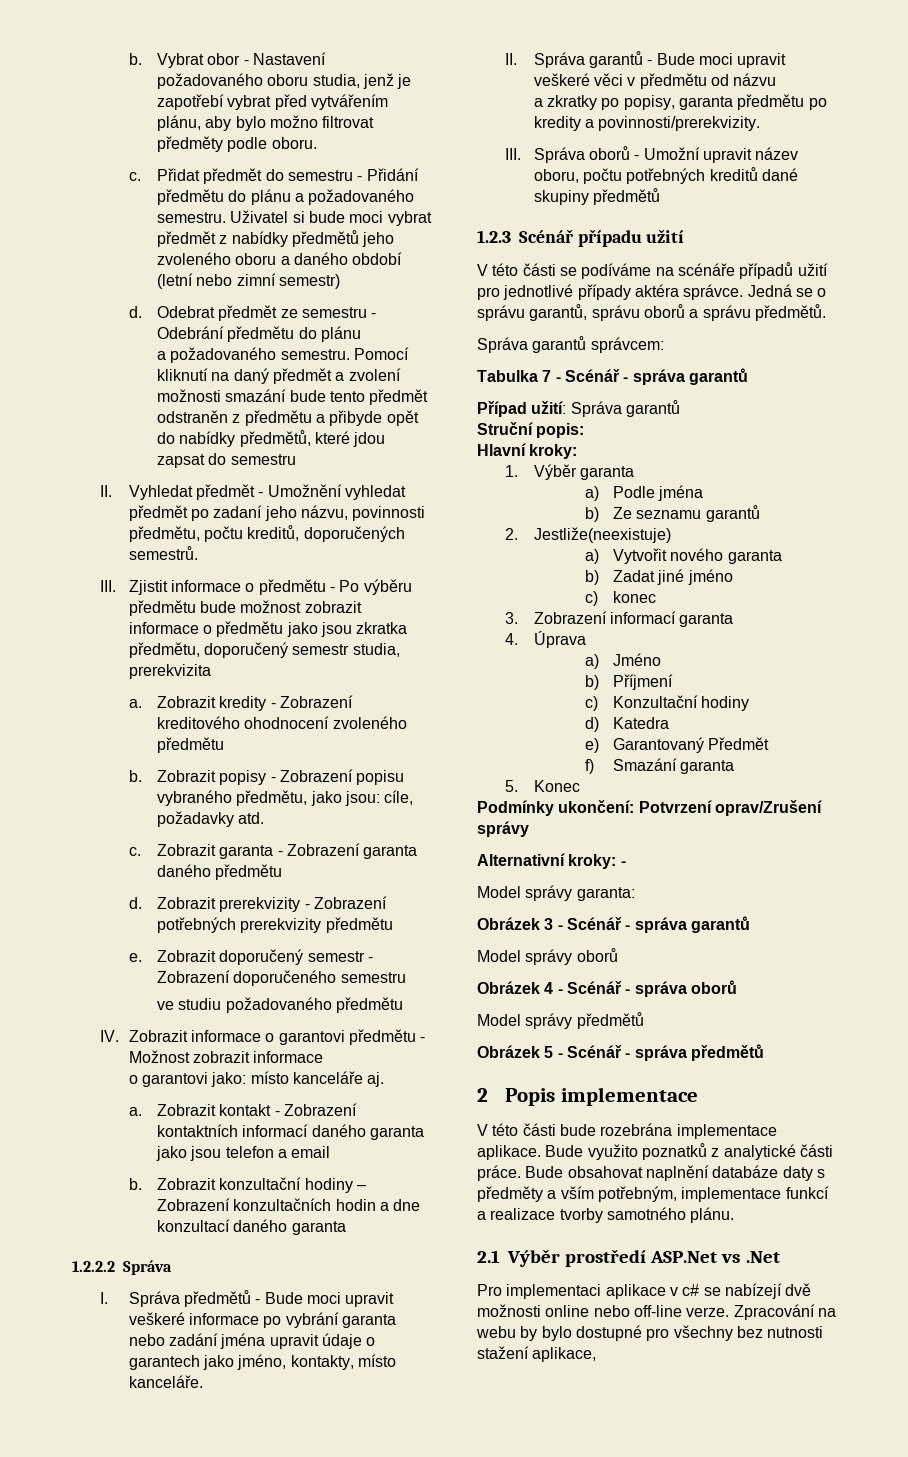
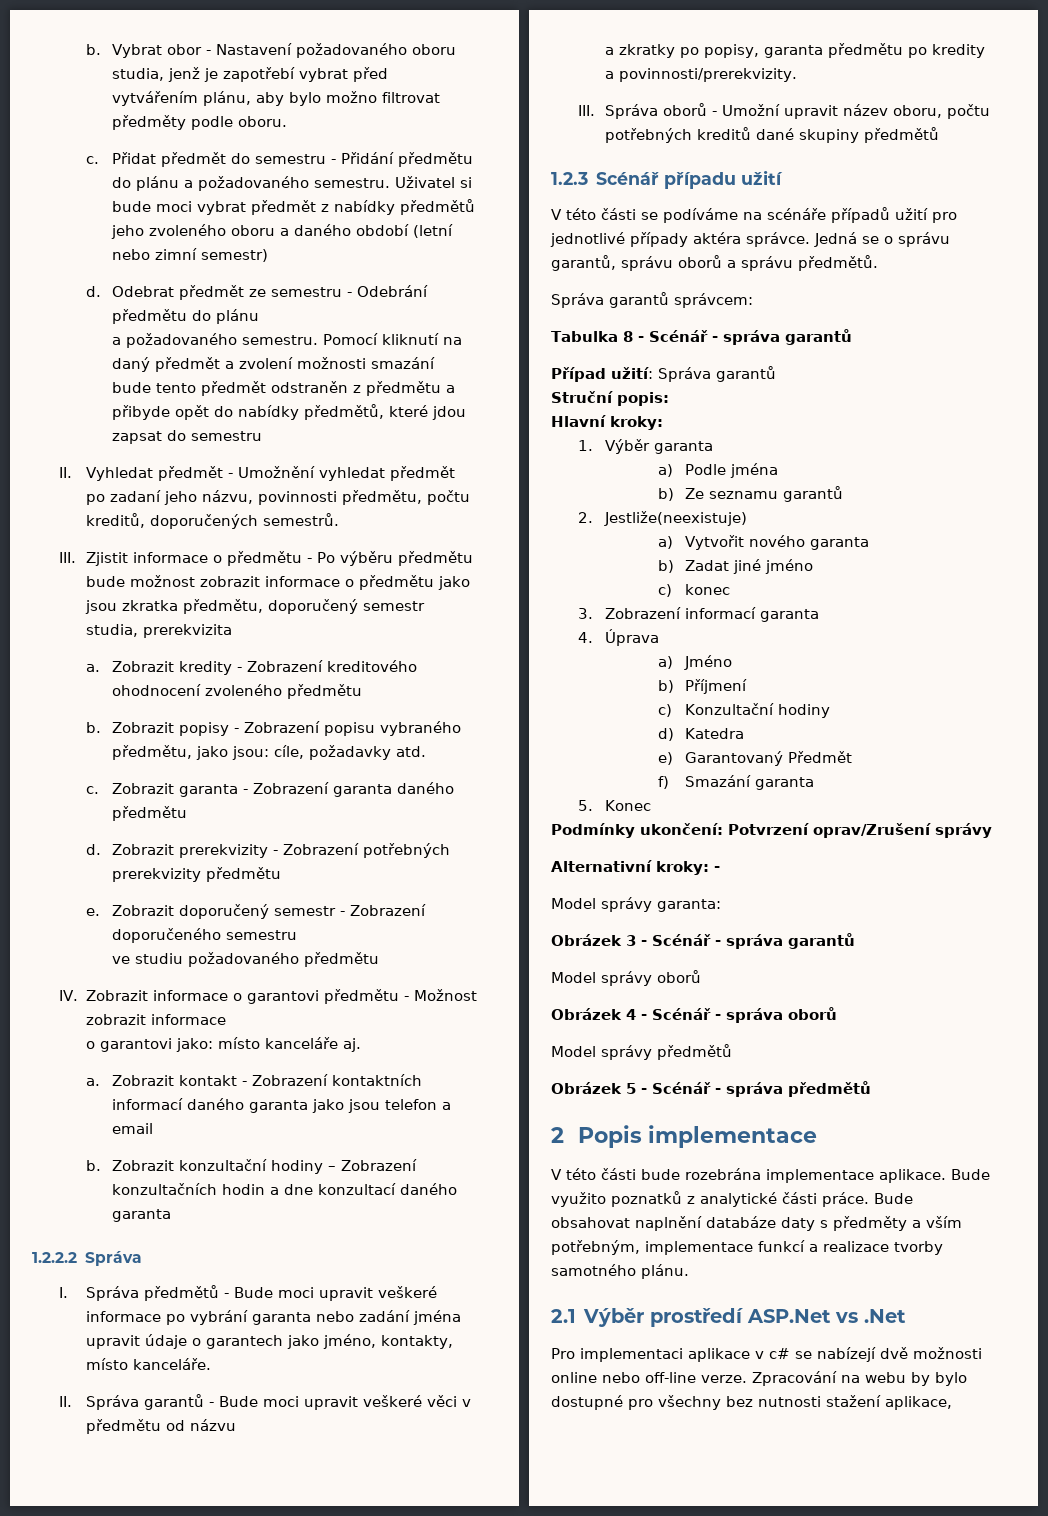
[542,370,552,382] 7 -> [622,331,633,342] 8

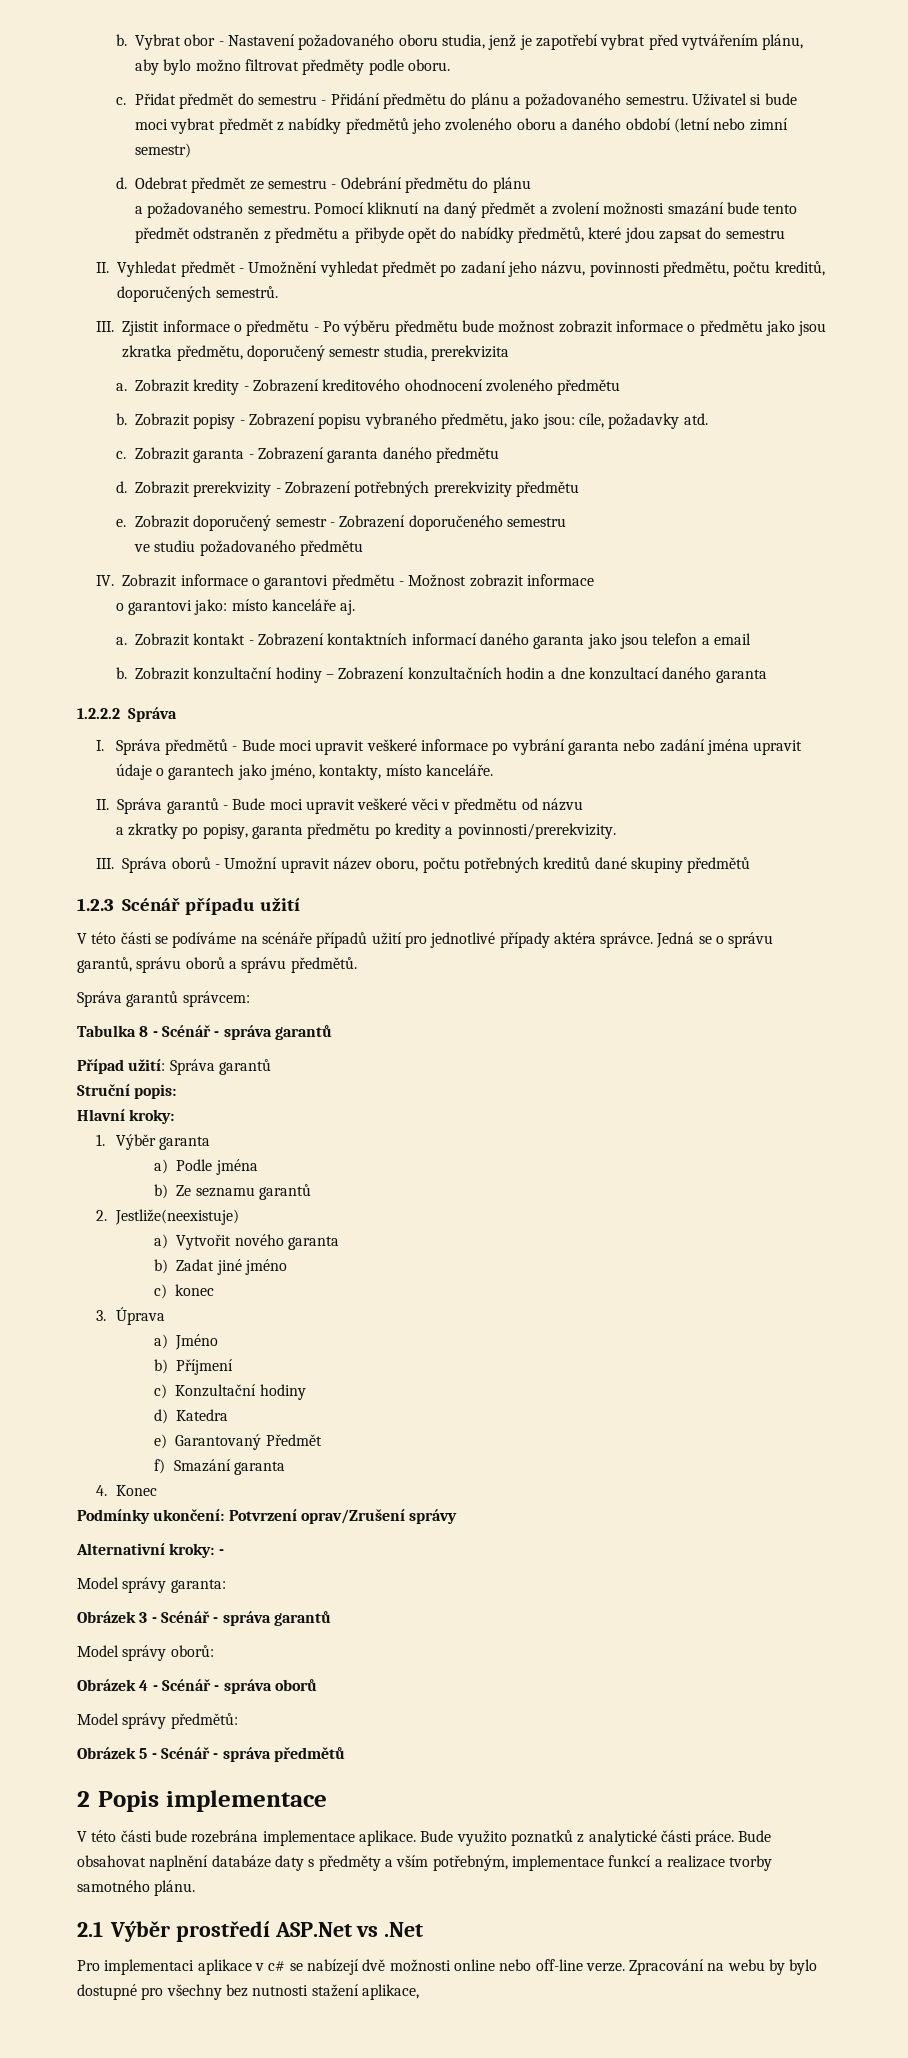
[604,607,819,622] [577,632,593,643] Zobrazení informací garanta // 4. -> (107, 1315) none
[577,800,593,811] 5. -> [96,1485,108,1496] 4.
[657,970,701,983] oborů -> [170,1645,214,1657] oborů:
[657,1044,732,1060] předmětů -> [170,1713,238,1729] předmětů:

